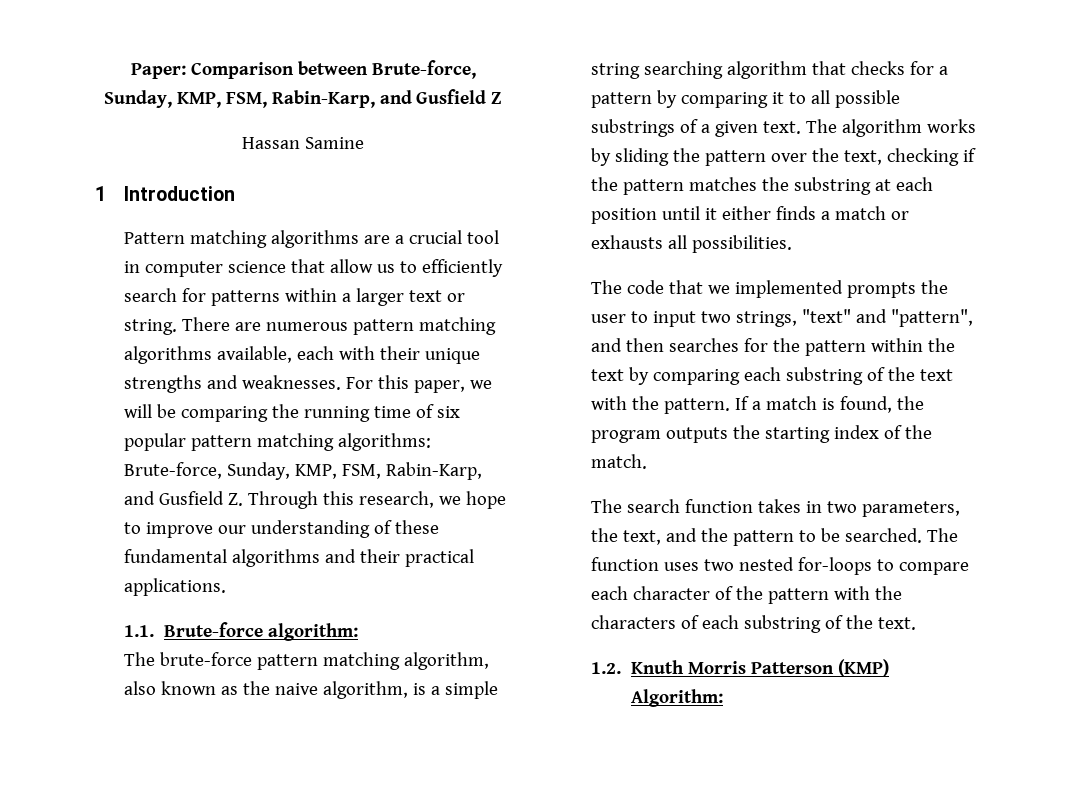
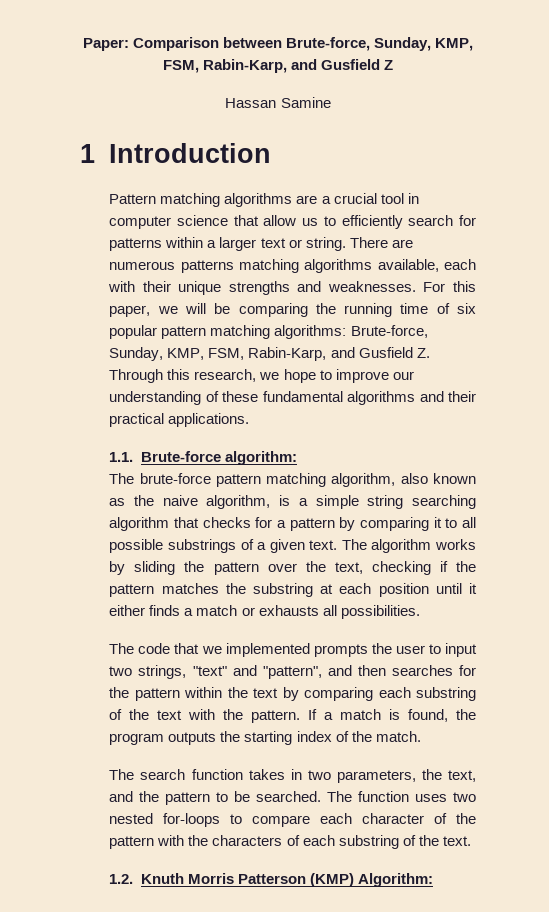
[353,319,415,335] pattern -> [180,260,234,273] patterns

